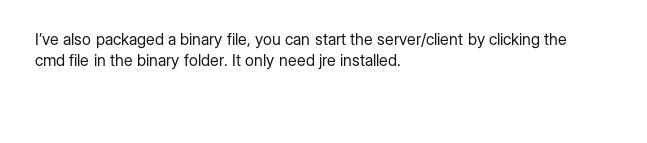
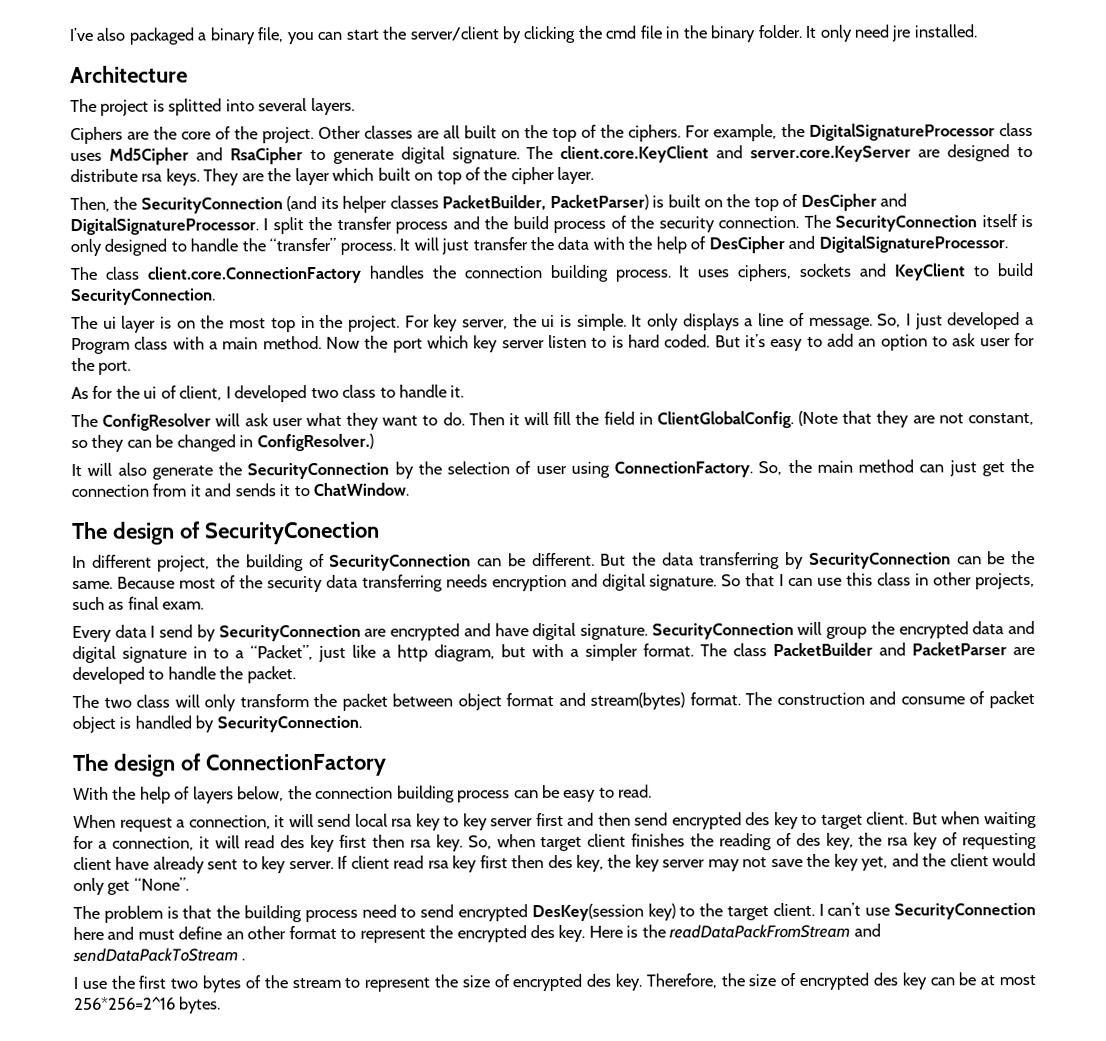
(402, 60) none -> [70,65,188,84] [70,97,355,116] [70,122,1033,145] [70,144,1033,165] [70,166,595,186] [70,193,908,214] [70,214,1034,236] [70,235,1008,257] [70,262,1033,284] [71,288,216,306] [71,312,1035,333] [71,332,1036,355] [71,357,132,375] [71,384,465,403] [71,410,1034,431] [71,433,374,452] [71,458,1034,480] [71,482,410,498] [72,521,380,545] [72,550,1035,572] [72,572,1036,593] [72,596,205,611] [72,620,1035,643] [72,642,1035,664] [72,666,296,685] [72,690,1035,712] [72,715,362,734] [72,753,387,777] [73,784,653,804] [73,811,1037,832] [73,832,1037,853] [73,852,1036,874] [73,877,189,896] [73,902,1036,923] [73,923,881,943] [72,947,246,963] [73,972,1036,993] [73,996,222,1014] // Architecture // The project is splitted into several layers. // Ciphers are the core of the project. Other classes are all built on the top of the ciphers. For example, the DigitalSignatureProcessor class uses Md5Cipher and RsaCipher to generate digital signature. The client.core.KeyClient and server.core.KeyServer are designed to distribute rsa keys. They are the layer which built on top of the cipher layer. // Then, the SecurityConnection (and its helper classes PacketBuilder, PacketParser) is built on the top of DesCipher and DigitalSignatureProcessor. I split the transfer process and the build process of the security connection. The SecurityConnection itself is only designed to handle the “transfer” process. It will just transfer the data with the help of DesCipher and DigitalSignatureProcessor. // The class client.core.ConnectionFactory handles the connection building process. It uses ciphers, sockets and KeyClient to build SecurityConnection. // The ui layer is on the most top in the project. For key server, the ui is simple. It only displays a line of message. So, I just developed a Program class with a main method. Now the port which key server listen to is hard coded. But it’s easy to add an option to ask user for the port. // As for the ui of client, I developed two class to handle it. // The ConfigResolver will ask user what they want to do. Then it will fill the field in ClientGlobalConfig. (Note that they are not constant, so they can be changed in ConfigResolver.) // It will also generate the SecurityConnection by the selection of user using ConnectionFactory. So, the main method can just get the connection from it and sends it to ChatWindow. // The design of SecurityConection // In different project, the building of SecurityConnection can be different. But the data transferring by SecurityConnection can be the same. Because most of the security data transferring needs encryption and digital signature. So that I can use this class in other projects, such as final exam. // Every data I send by SecurityConnection are encrypted and have digital signature. SecurityConnection will group the encrypted data and digital signature in to a “Packet”, just like a http diagram, but with a simpler format. The class PacketBuilder and PacketParser are developed to handle the packet. // The two class will only transform the packet between object format and stream(bytes) format. The construction and consume of packet object is handled by SecurityConnection. // The design of ConnectionFactory // With the help of layers below, the connection building process can be easy to read. // When request a connection, it will send local rsa key to key server first and then send encrypted des key to target client. But when waiting for a connection, it will read des key first then rsa key. So, when target client finishes the reading of des key, the rsa key of requesting client have already sent to key server. If client read rsa key first then des key, the key server may not save the key yet, and the client would only get “None”. // The problem is that the building process need to send encrypted DesKey(session key) to the target client. I can’t use SecurityConnection here and must define an other format to represent the encrypted des key. Here is the readDataPackFromStream and sendDataPackToStream . // I use the first two bytes of the stream to represent the size of encrypted des key. Therefore, the size of encrypted des key can be at most 256*256=2^16 bytes.

